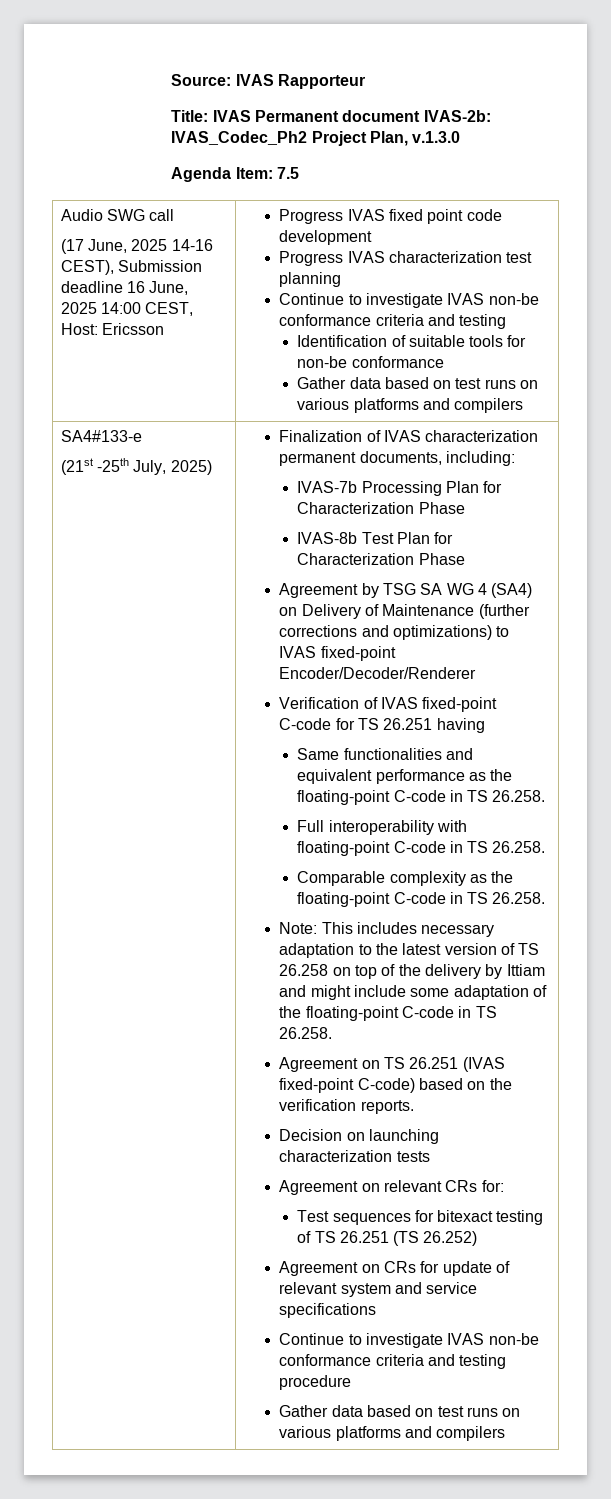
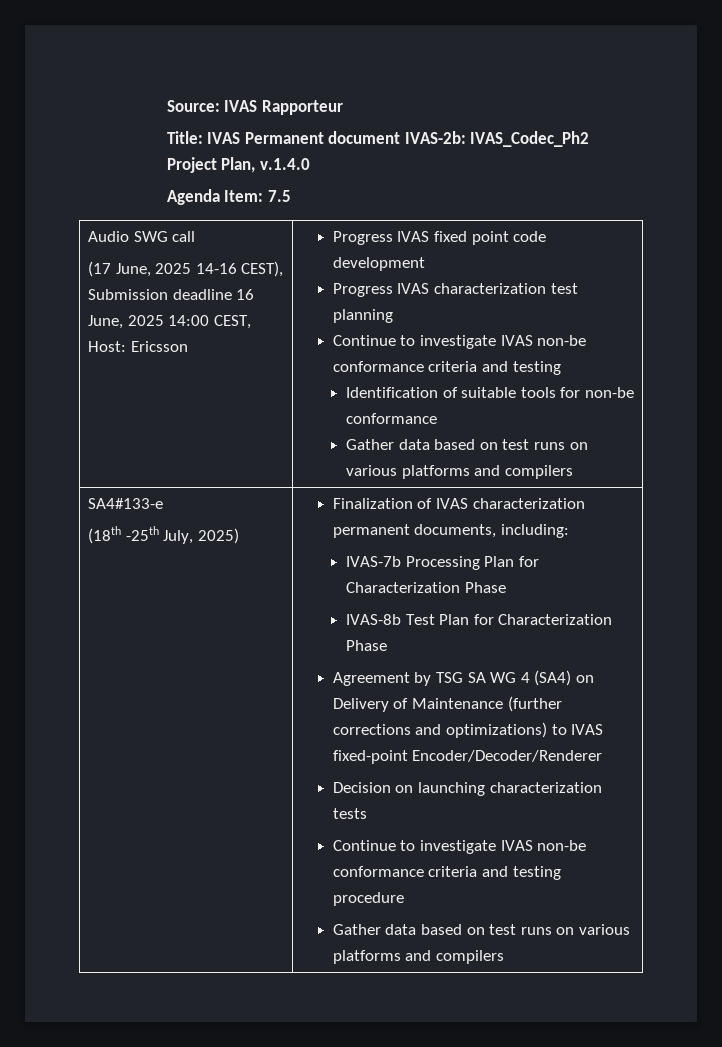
[412,131,461,143] v.1.3.0 -> [259,158,310,170] v.1.4.0
[60,458,93,475] (21st -> [88,526,122,544] (18th
[279,697,498,712] [279,718,485,733] [297,748,473,760] [297,769,513,784] [297,790,546,805] [297,820,467,835] [297,841,546,856] [297,871,514,886] [297,892,546,907] [279,922,495,937] [279,943,540,958] [279,964,545,979] [279,985,547,1000] [279,1006,497,1021] [279,1027,333,1039] [279,1057,505,1072] [279,1078,512,1093] [279,1099,414,1114] // Verification of IVAS fixed-point C-code for TS 26.251 having // Same functionalities and equivalent performance as the floating-point C-code in TS 26.258. // Full interoperability with floating-point C-code in TS 26.258. // Comparable complexity as the floating-point C-code in TS 26.258. // Note: This includes necessary adaptation to the latest version of TS 26.258 on top of the delivery by Ittiam and might include some adaptation of the floating-point C-code in TS 26.258. // Agreement on TS 26.251 (IVAS fixed-point C-code) based on the verification reports. -> (603, 756) none
[279,1180,504,1195] [297,1210,544,1225] [297,1231,478,1246] [279,1261,510,1276] [279,1282,478,1297] [279,1303,377,1318] // Agreement on relevant CRs for: // Test sequences for bitexact testing of TS 26.251 (TS 26.252) // Agreement on CRs for update of relevant system and service specifications -> (367, 813) none

